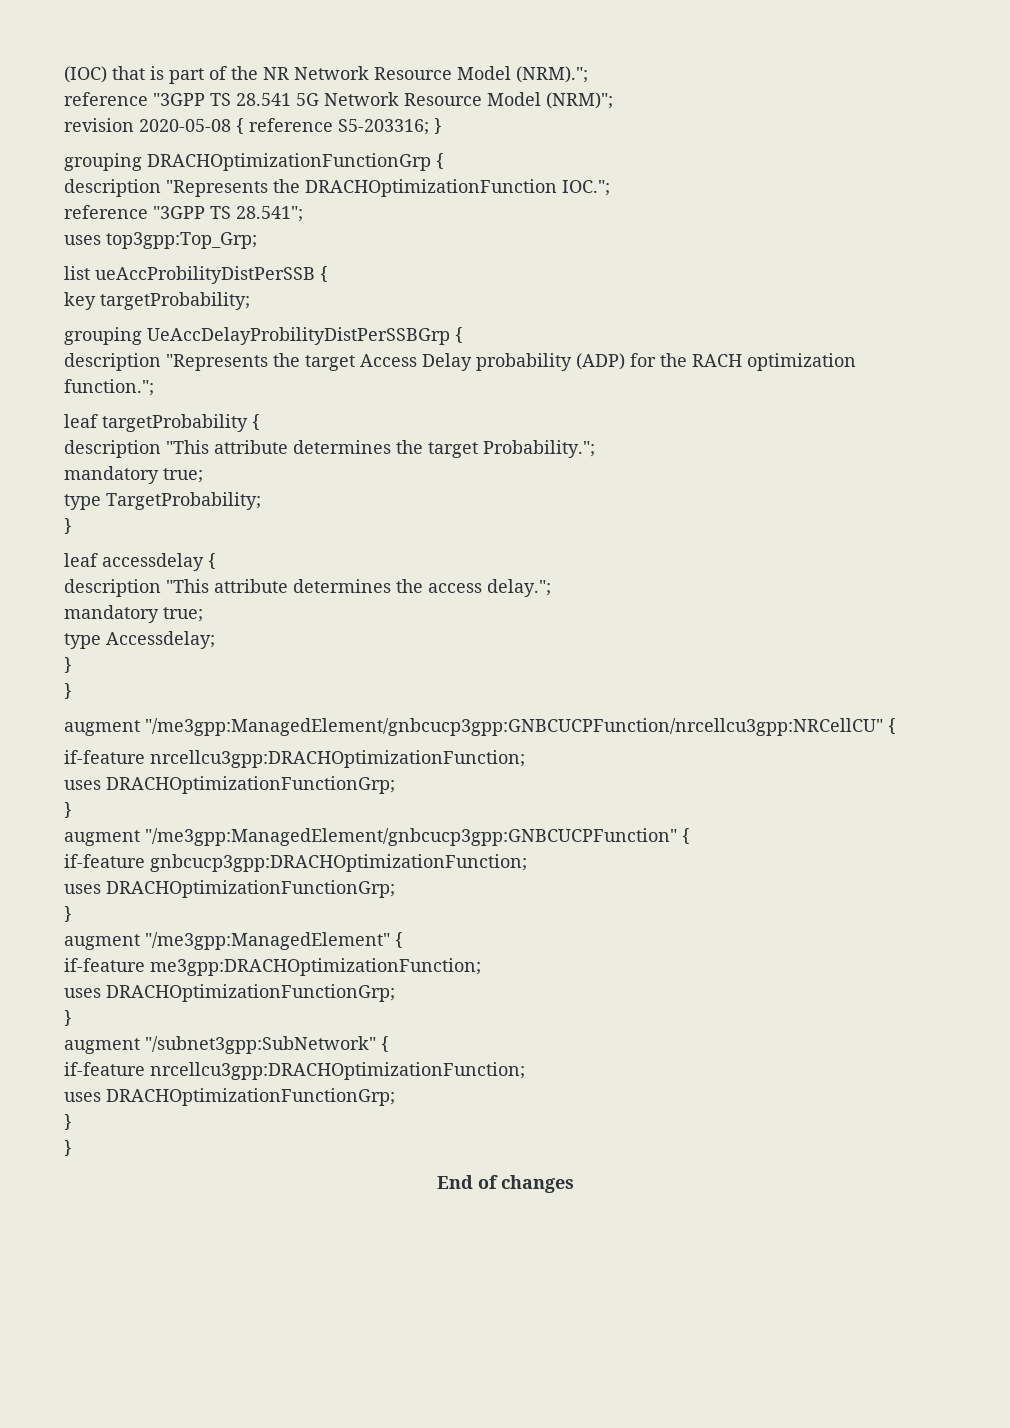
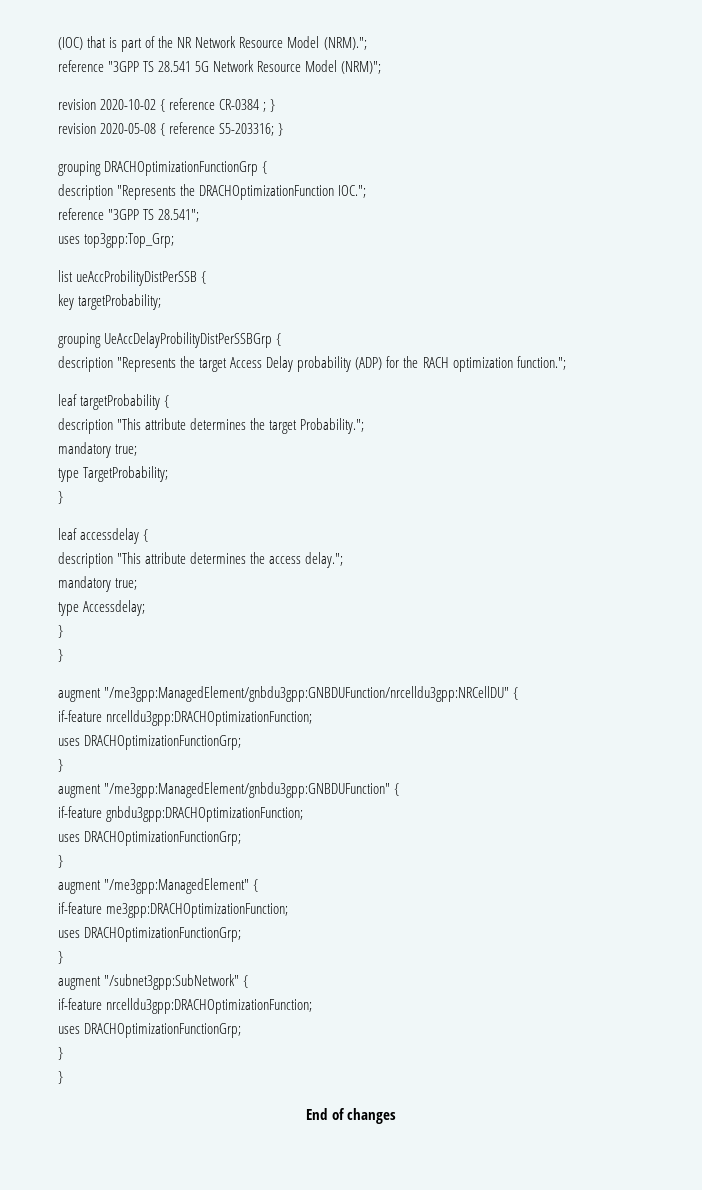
(613, 100) none -> [58,98,276,112] // revision 2020-10-02 { reference CR-0384 ; }
[145,718,896,736] [64,750,525,768] [64,776,395,794] [64,802,72,818] [64,828,690,846] [64,854,527,872] "/me3gpp:ManagedElement/gnbcucp3gpp:GNBCUCPFunction/nrcellcu3gpp:NRCellCU" { // if-feature nrcellcu3gpp:DRACHOptimizationFunction; // uses DRACHOptimizationFunctionGrp; // } // augment "/me3gpp:ManagedElement/gnbcucp3gpp:GNBCUCPFunction" { // if-feature gnbcucp3gpp:DRACHOptimizationFunction; -> [104,686,519,702] [58,710,313,726] [58,735,242,750] [58,759,63,772] [58,782,400,798] [58,806,304,822] "/me3gpp:ManagedElement/gnbdu3gpp:GNBDUFunction/nrcelldu3gpp:NRCellDU" { // if-feature nrcelldu3gpp:DRACHOptimizationFunction; // uses DRACHOptimizationFunctionGrp; // } // augment "/me3gpp:ManagedElement/gnbdu3gpp:GNBDUFunction" { // if-feature gnbdu3gpp:DRACHOptimizationFunction;
[150,1062,525,1080] nrcellcu3gpp:DRACHOptimizationFunction; -> [106,998,313,1014] nrcelldu3gpp:DRACHOptimizationFunction;

